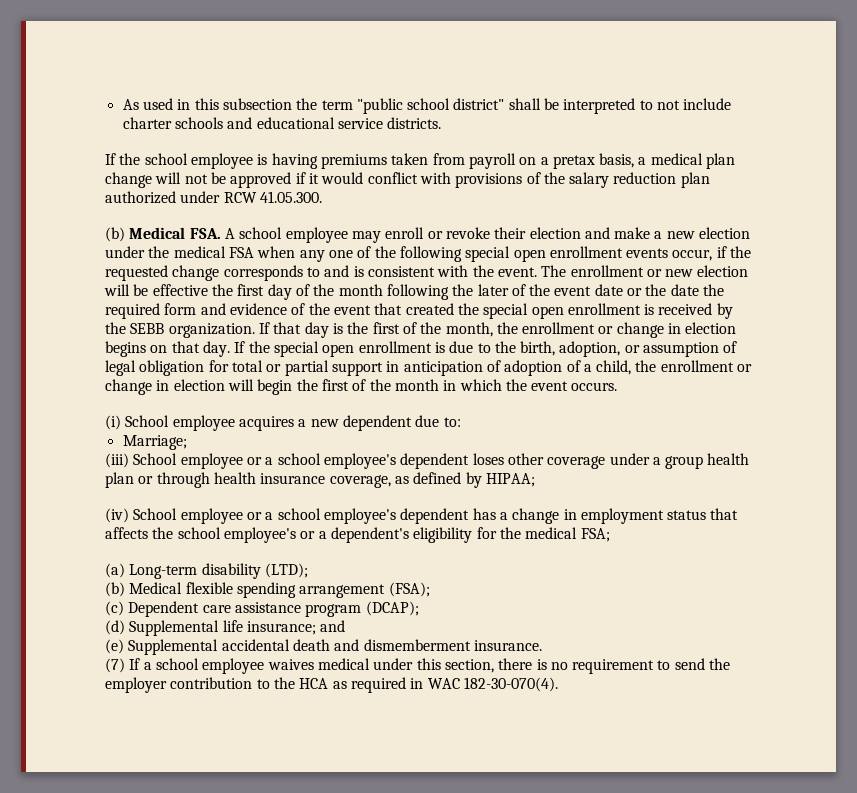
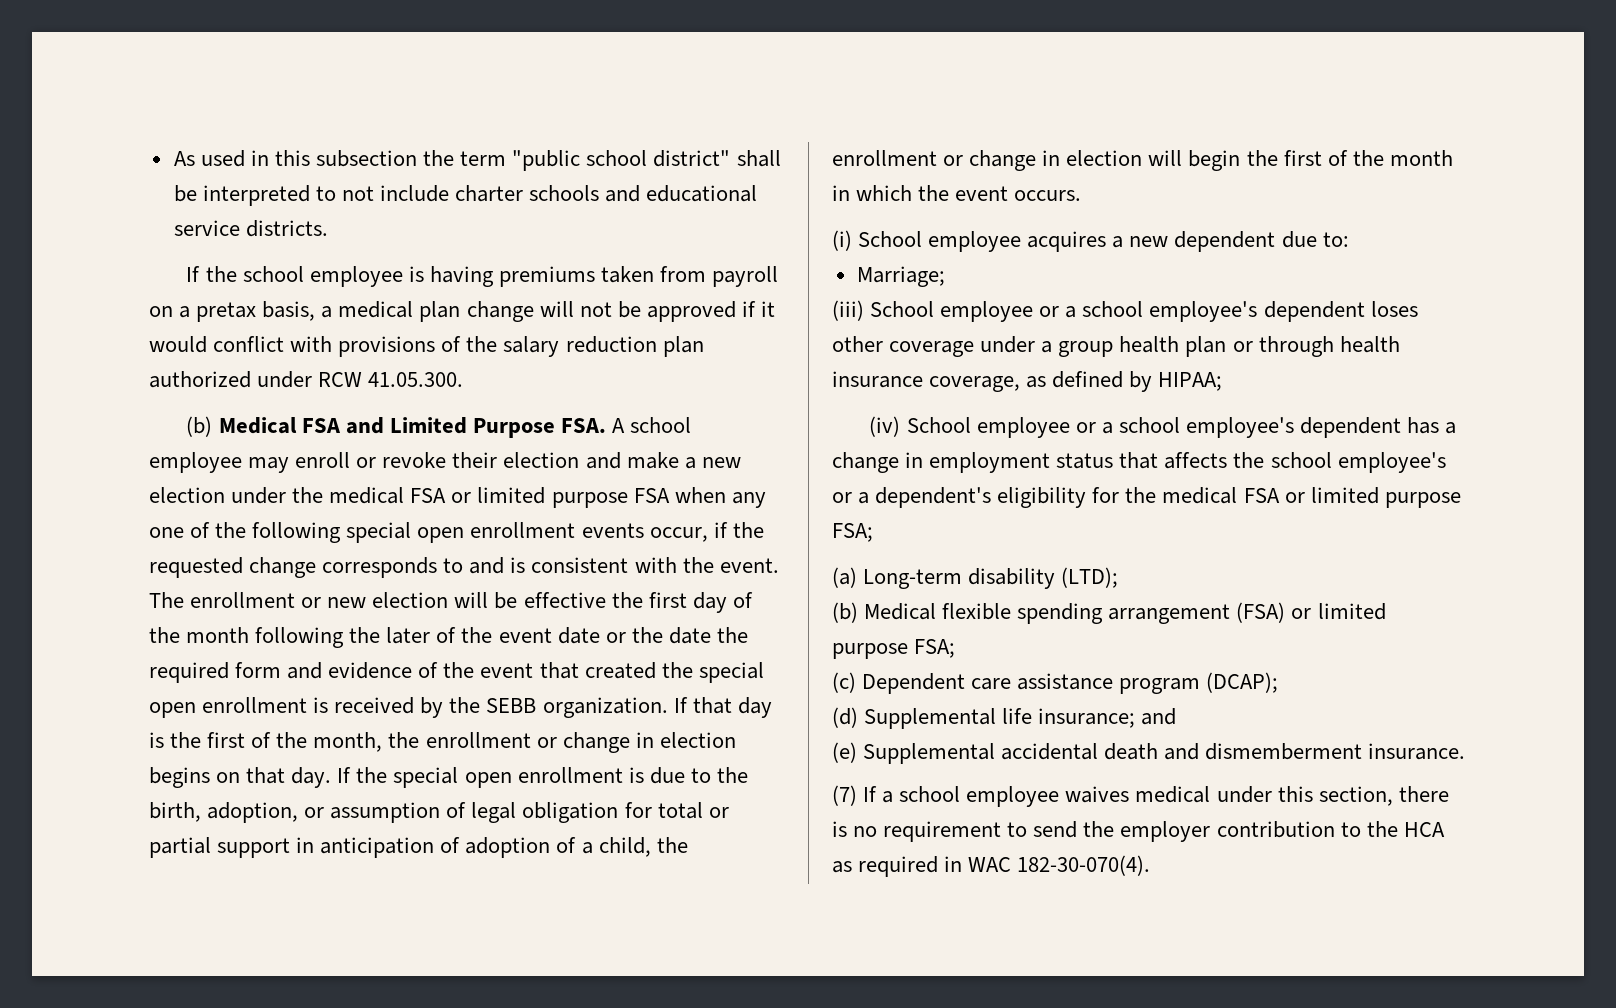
(186, 233) none -> [301,417,555,438] FSA and Limited Purpose
(254, 252) none -> [451,487,670,508] or limited purpose FSA
(578, 533) none -> [1243,487,1461,508] FSA or limited purpose
[388,582,430,597] (FSA); -> [1236,602,1386,623] [832,639,956,659] (FSA) or limited purpose FSA;

